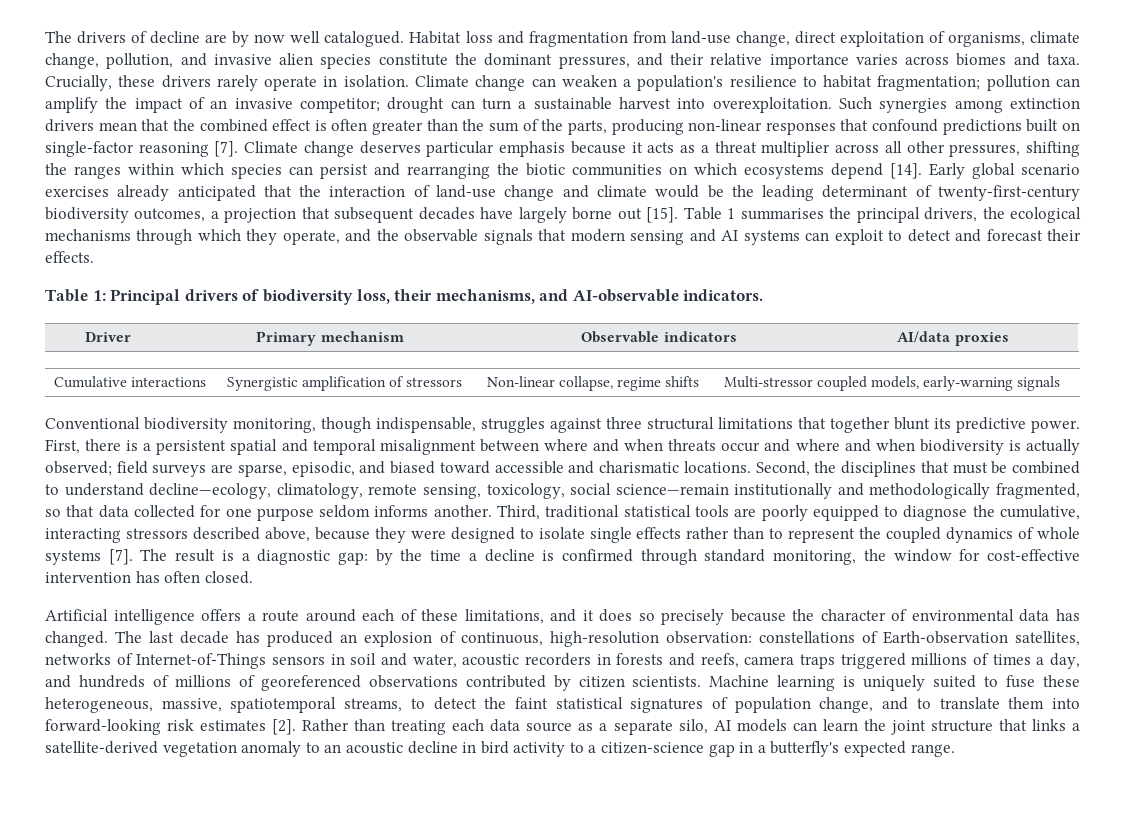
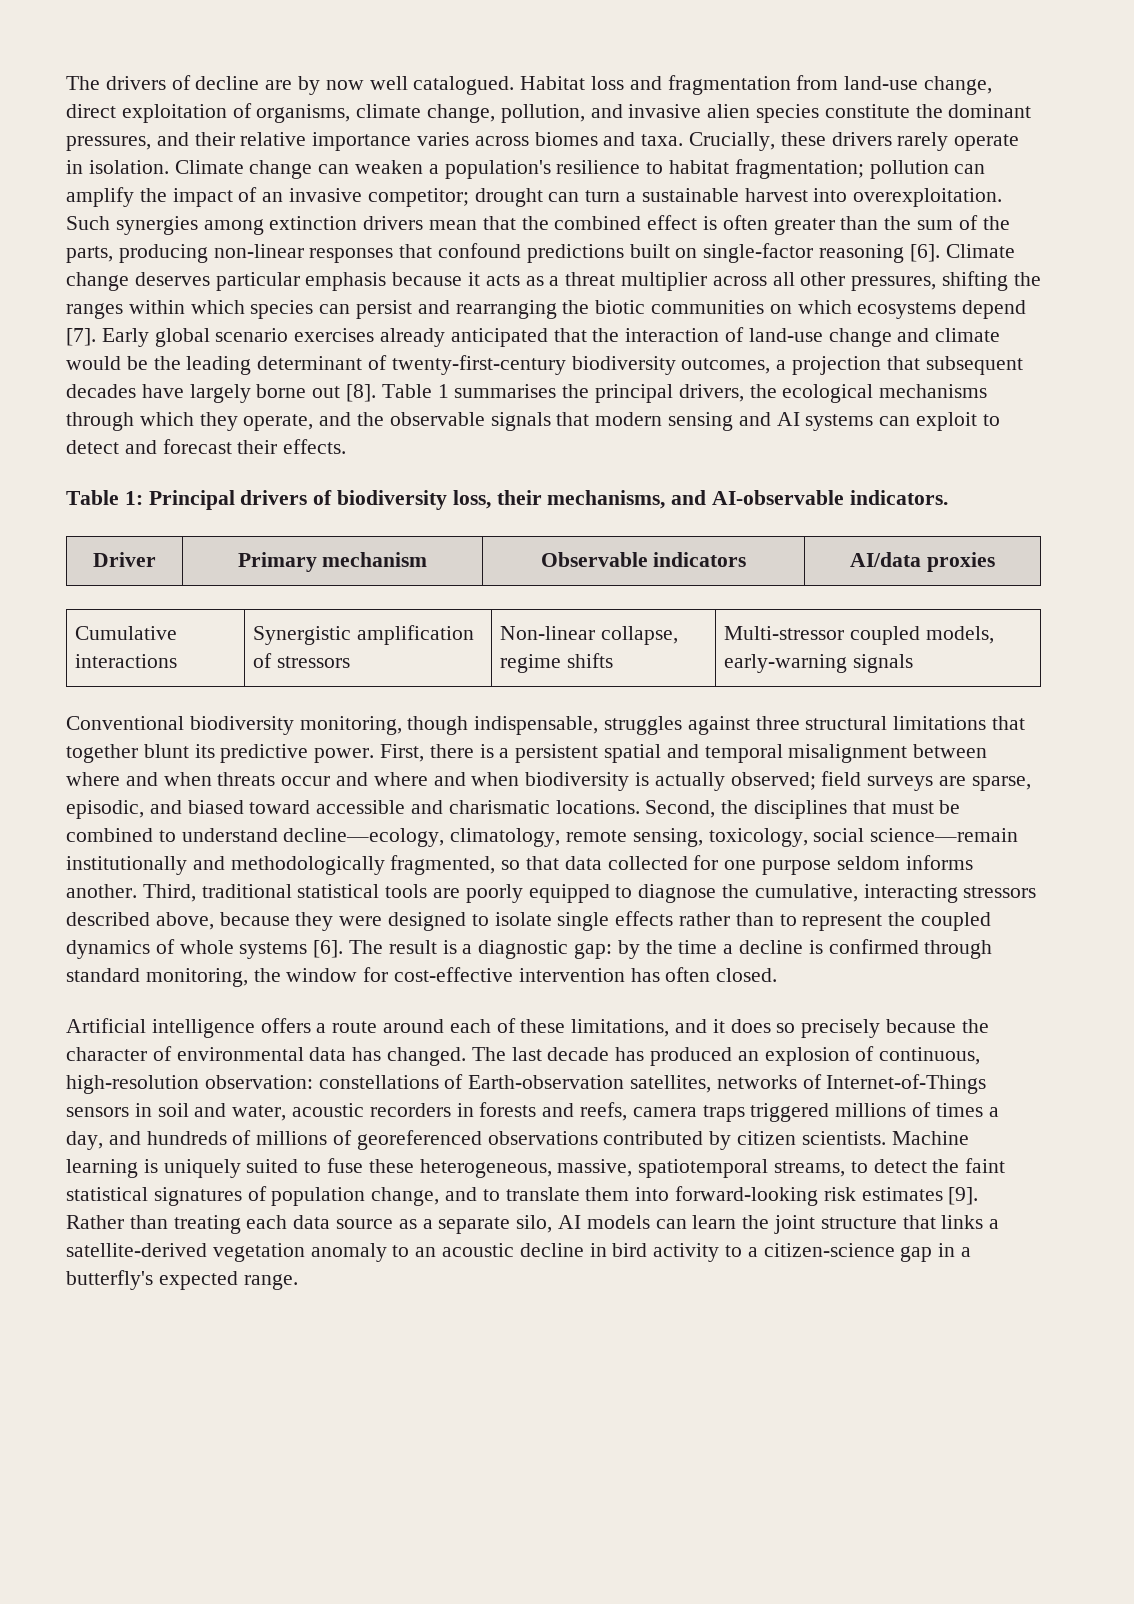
[214,141,239,157] [7]. -> [909,244,940,262] [6].
[890,163,922,179] [14]. -> [66,328,96,346] [7].
[646,207,679,223] [15]. -> [346,384,377,402] [8].
[108,549,133,565] [7]. -> [313,940,344,958] [6].
[272,719,297,735] [2]. -> [948,1187,979,1205] [9].

